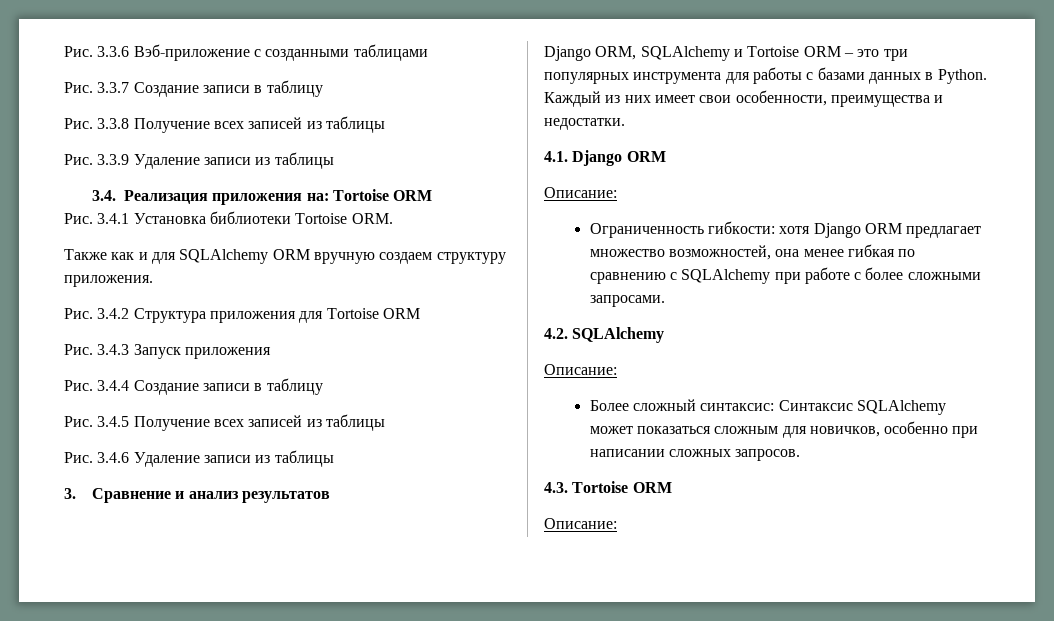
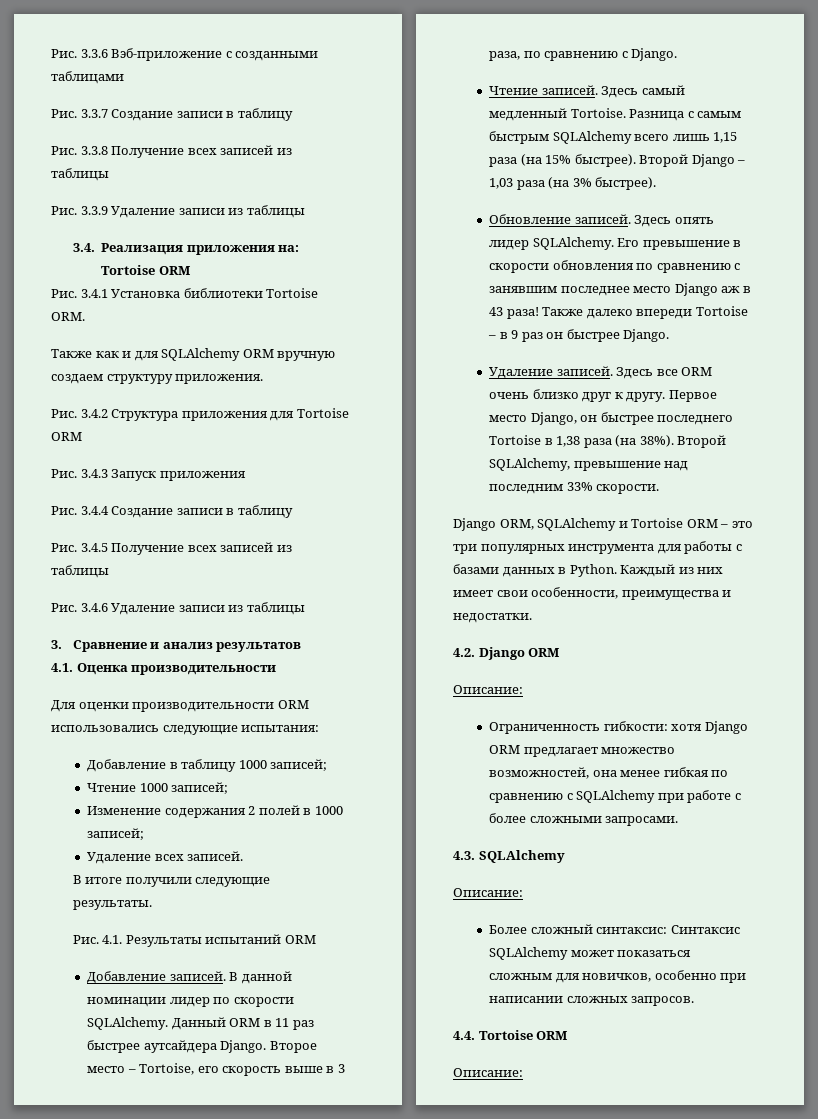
(330, 497) none -> [51,663,277,675] [51,700,309,712] [51,725,320,735] [87,759,328,772] [87,782,229,794] [87,805,343,818] [87,828,145,840] [87,851,244,864] [72,875,271,887] [72,900,152,910] [72,934,316,947] [87,971,292,984] [87,997,294,1007] [87,1017,314,1030] [87,1040,317,1053] [87,1063,345,1076] [489,48,678,61] [489,85,685,98] [489,108,742,121] [489,131,738,144] [489,154,746,167] [489,177,657,190] [489,214,714,227] [489,237,742,250] [489,260,741,273] [489,283,751,296] [489,306,748,319] [488,329,670,342] [489,366,713,379] [489,389,717,402] [489,412,734,425] [489,435,727,448] [489,458,689,471] [489,482,660,494] // 4.1. Оценка производительности // Для оценки производительности ORM использовались следующие испытания: // Добавление в таблицу 1000 записей; // Чтение 1000 записей; // Изменение содержания 2 полей в 1000 записей; // Удаление всех записей. // В итоге получили следующие результаты. // Рис. 4.1. Результаты испытаний ORM // Добавление записей. В данной номинации лидер по скорости SQLAlchemy. Данный ORM в 11 раз быстрее аутсайдера Django. Второе место – Tortoise, его скорость выше в 3 раза, по сравнению с Django. // Чтение записей. Здесь самый медленный Tortoise. Разница с самым быстрым SQLAlchemy всего лишь 1,15 раза (на 15% быстрее). Второй Django – 1,03 раза (на 3% быстрее). // Обновление записей. Здесь опять лидер SQLAlchemy. Его превышение в скорости обновления по сравнению с занявшим последнее место Django аж в 43 раза! Также далеко впереди Tortoise – в 9 раз он быстрее Django. // Удаление записей. Здесь все ORM очень близко друг к другу. Первое место Django, он быстрее последнего Tortoise в 1,38 раза (на 38%). Второй SQLAlchemy, превышение над последним 33% скорости.
[544,151,568,162] 4.1. -> [453,648,475,657] 4.2.
[544,328,568,339] 4.2. -> [453,851,475,860] 4.3.
[544,482,568,493] 4.3. -> [453,1031,475,1040] 4.4.

